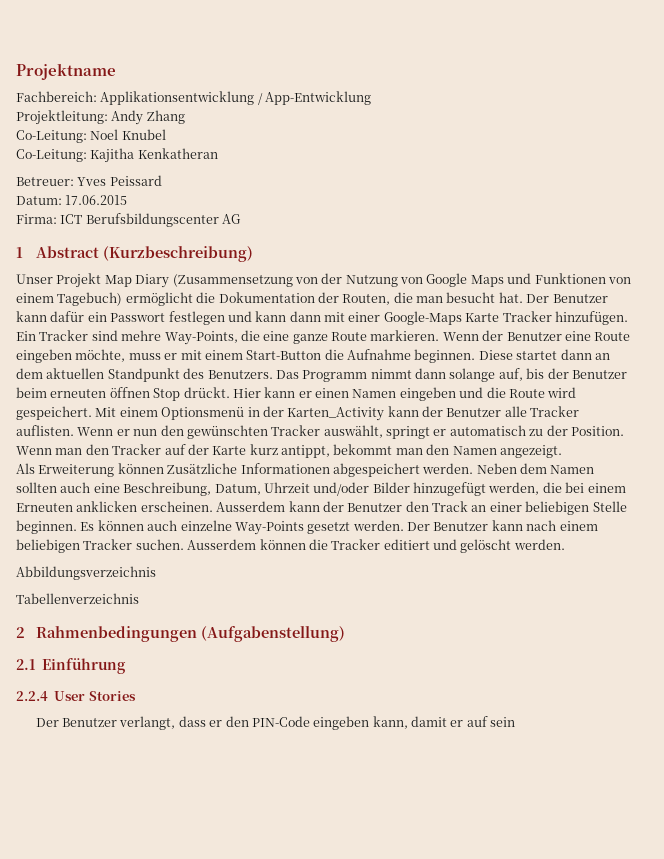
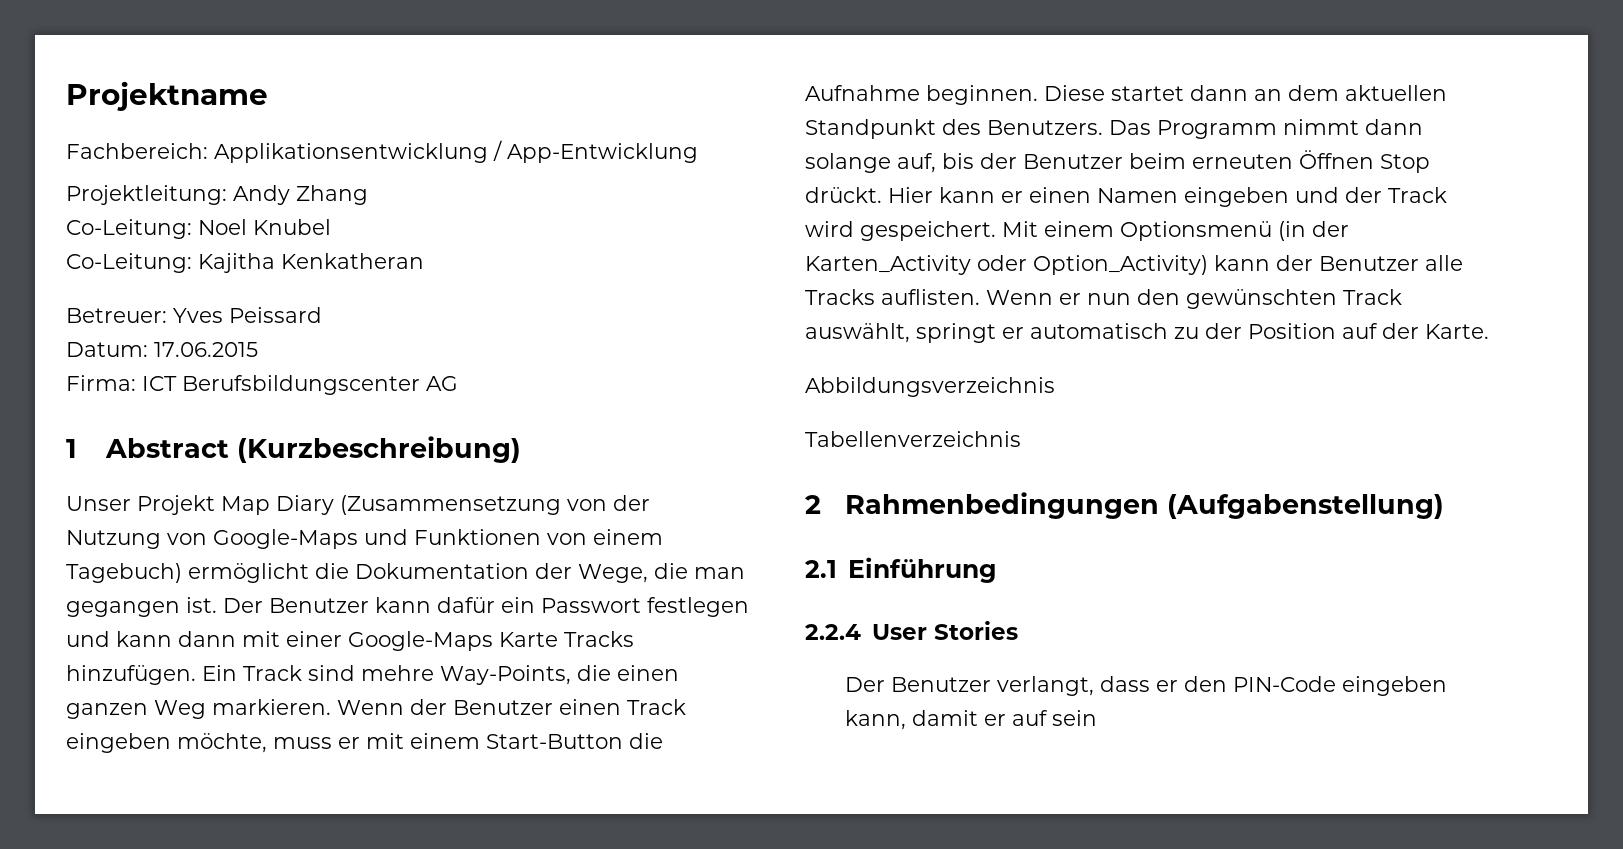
[426,273,504,287] Google Maps -> [213,529,358,549] Google-Maps
[342,294,391,305] Routen, -> [578,564,648,583] Wege,
[446,292,523,303] besucht hat. -> [66,597,217,617] gegangen ist.
[502,311,552,322] Tracker -> [564,631,634,647] Tracks
[39,330,89,341] Tracker -> [243,665,302,681] Track
[263,331,367,344] eine ganze Route -> [617,665,679,681] [66,700,206,719] einen ganzen Weg
[564,331,631,341] eine Route -> [559,699,686,715] einen Track
[109,387,150,398] öffnen -> [1299,150,1374,169] Öffnen
[486,387,545,398] die Route -> [1345,187,1447,203] der Track
[247,407,260,417] in -> [1278,221,1306,241] (in
(385, 414) none -> [977,255,1208,275] oder Option_Activity)
[530,406,580,417] Tracker -> [805,289,875,305] Tracks
[271,425,321,436] Tracker -> [1343,289,1402,305] Track
[570,426,624,436] [16,444,562,458] [16,463,595,477] [16,482,626,496] [16,501,627,515] [16,520,598,535] [16,539,565,553] Position. Wenn man den Tracker auf der Karte kurz antippt, bekommt man den Namen angezeigt. // Als Erweiterung können Zusätzliche Informationen abgespeichert werden. Neben dem Namen sollten auch eine Beschreibung, Datum, Uhrzeit und/oder Bilder hinzugefügt werden, die bei einem Erneuten anklicken erscheinen. Ausserdem kann der Benutzer den Track an einer beliebigen Stelle beginnen. Es können auch einzelne Way-Points gesetzt werden. Der Benutzer kann nach einem beliebigen Tracker suchen. Ausserdem können die Tracker editiert und gelöscht werden. -> [1248,323,1489,339] Position auf der Karte.

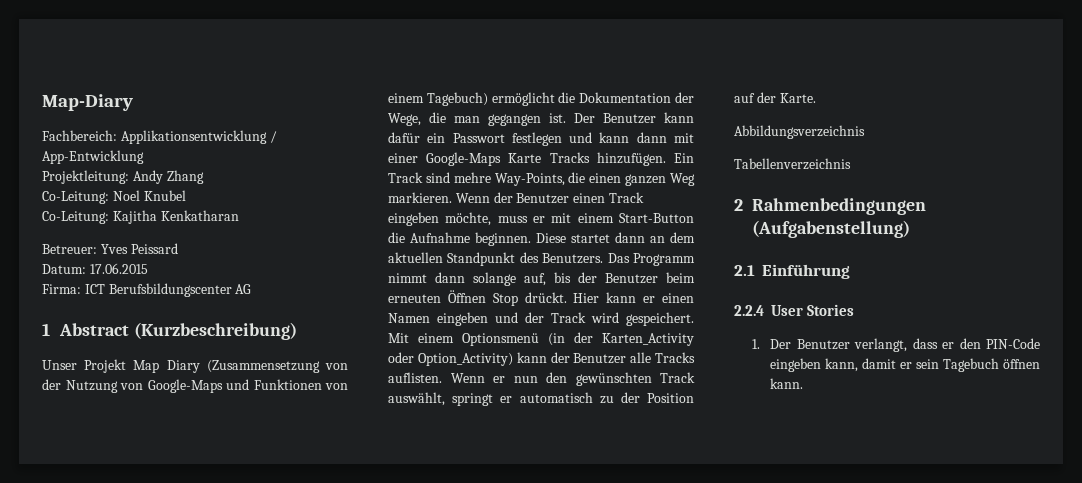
[66,81,268,111] Projektname -> [42,94,133,111] Map-Diary
[281,253,424,269] Kenkatheran -> [160,210,239,221] Kenkatharan
(1018, 630) none -> [752,339,761,349] 1.
[1011,710,1097,726] auf sein -> [916,358,1040,372] [770,378,804,389] sein Tagebuch öffnen kann.

